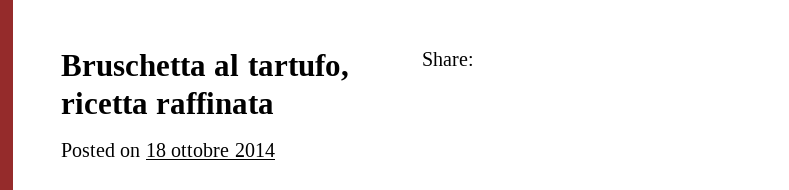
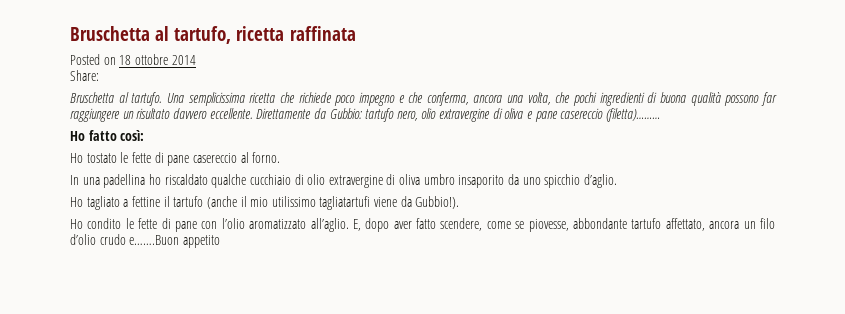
(474, 59) none -> [70,92,778,106] [70,108,660,122] [70,130,145,141] [70,152,281,166] [70,174,617,188] [70,196,460,210] [70,218,775,232] [70,234,220,248] // Bruschetta al tartufo. Una semplicissima ricetta che richiede poco impegno e che conferma, ancora una volta, che pochi ingredienti di buona qualità possono far raggiungere un risultato davvero eccellente. Direttamente da Gubbio: tartufo nero, olio extravergine di oliva e pane casereccio (filetta)……… // Ho fatto così: // Ho tostato le fette di pane casereccio al forno. // In una padellina ho riscaldato qualche cucchiaio di olio extravergine di oliva umbro insaporito da uno spicchio d’aglio. // Ho tagliato a fettine il tartufo (anche il mio utilissimo tagliatartufi viene da Gubbio!). // Ho condito le fette di pane con l’olio aromatizzato all’aglio. E, dopo aver fatto scendere, come se piovesse, abbondante tartufo affettato, ancora un filo d’olio crudo e…….Buon appetito

